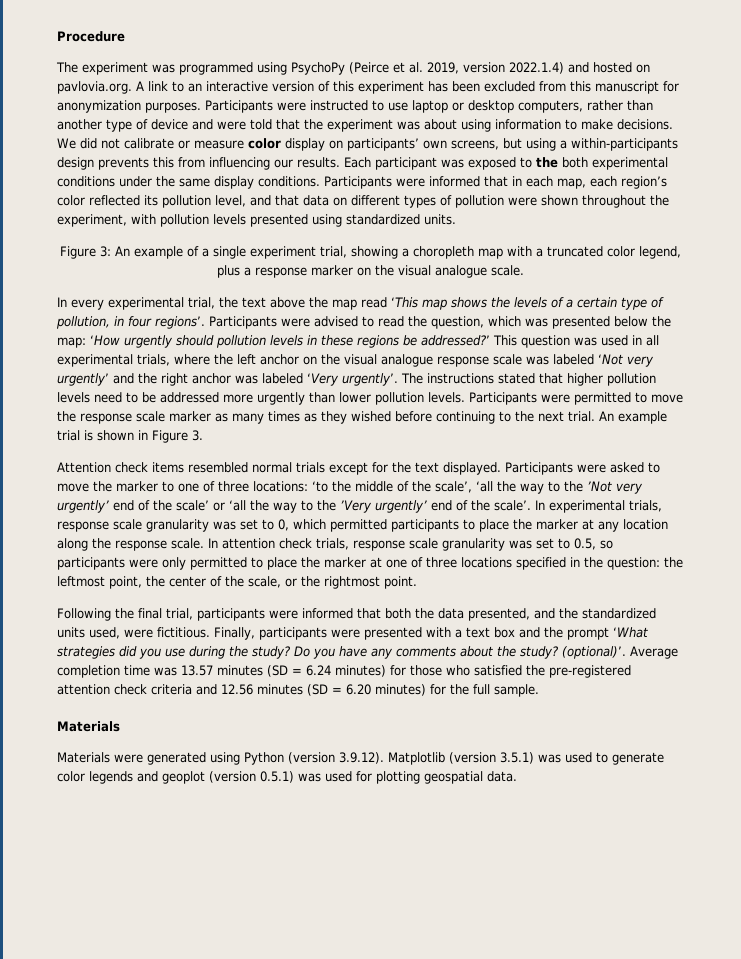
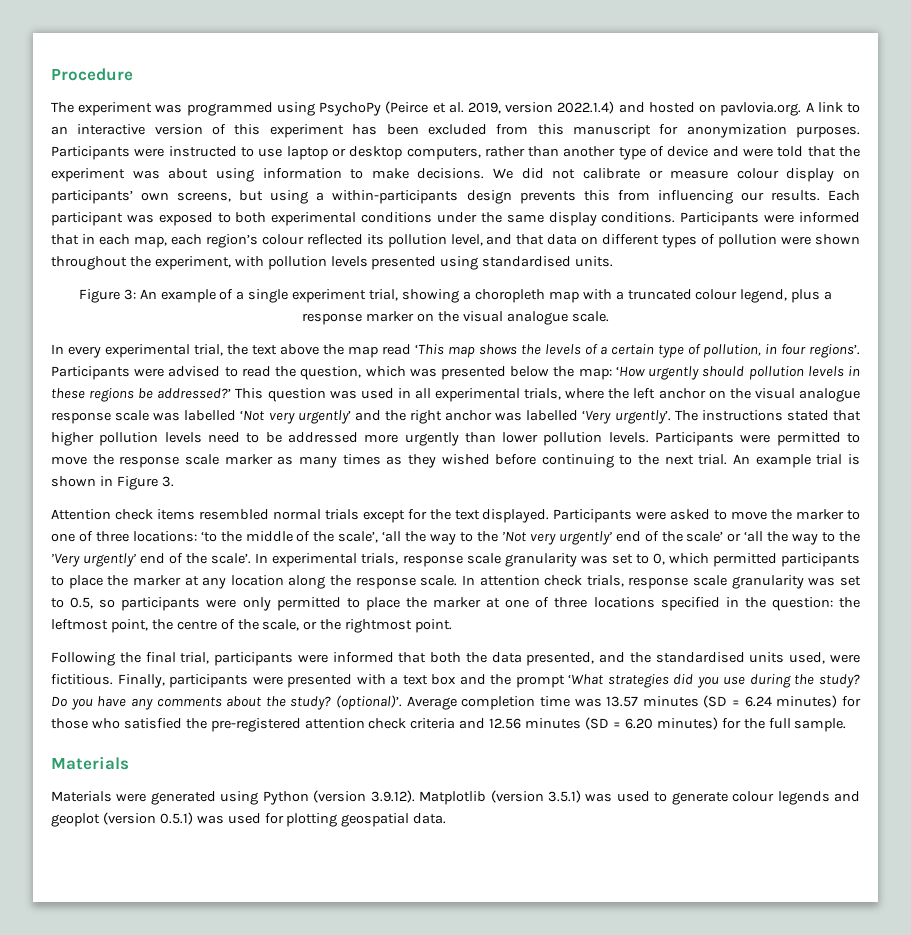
[248,138,281,149] color -> [736,168,779,179] colour
[536,157,558,168] the -> (231, 218) none
[57,195,85,206] color -> [261,234,304,245] colour
[346,214,420,225] standardized -> [482,256,572,267] standardised
[607,246,635,257] color -> [695,289,738,300] colour
[553,354,594,365] labeled -> [184,410,237,421] labelled
[262,373,303,384] labeled -> [526,410,579,421] labelled
[169,576,206,587] center -> [176,620,217,630] centre
[582,608,656,619] standardized -> [655,652,745,663] standardised
[57,771,85,782] color -> [732,791,775,802] colour

